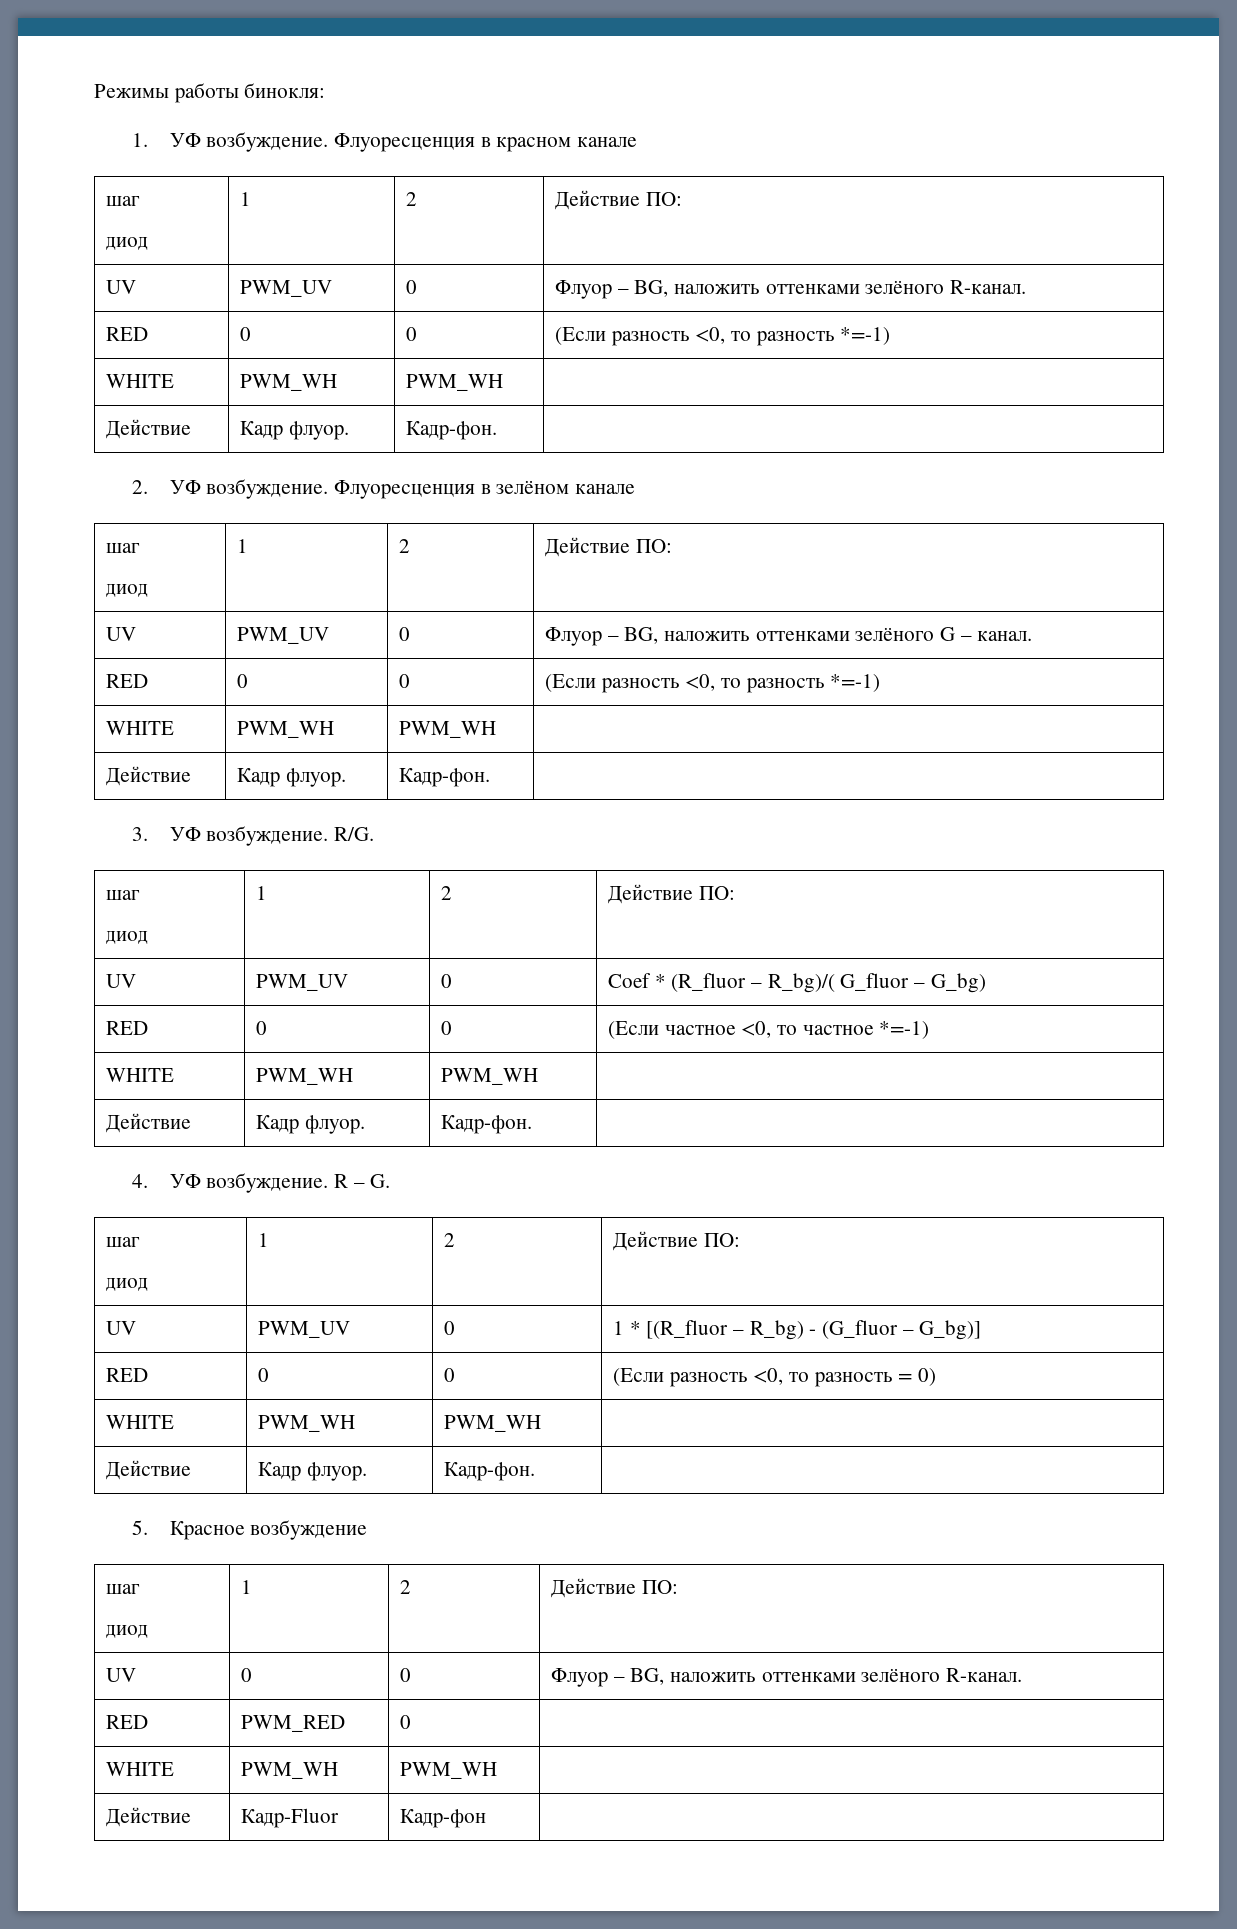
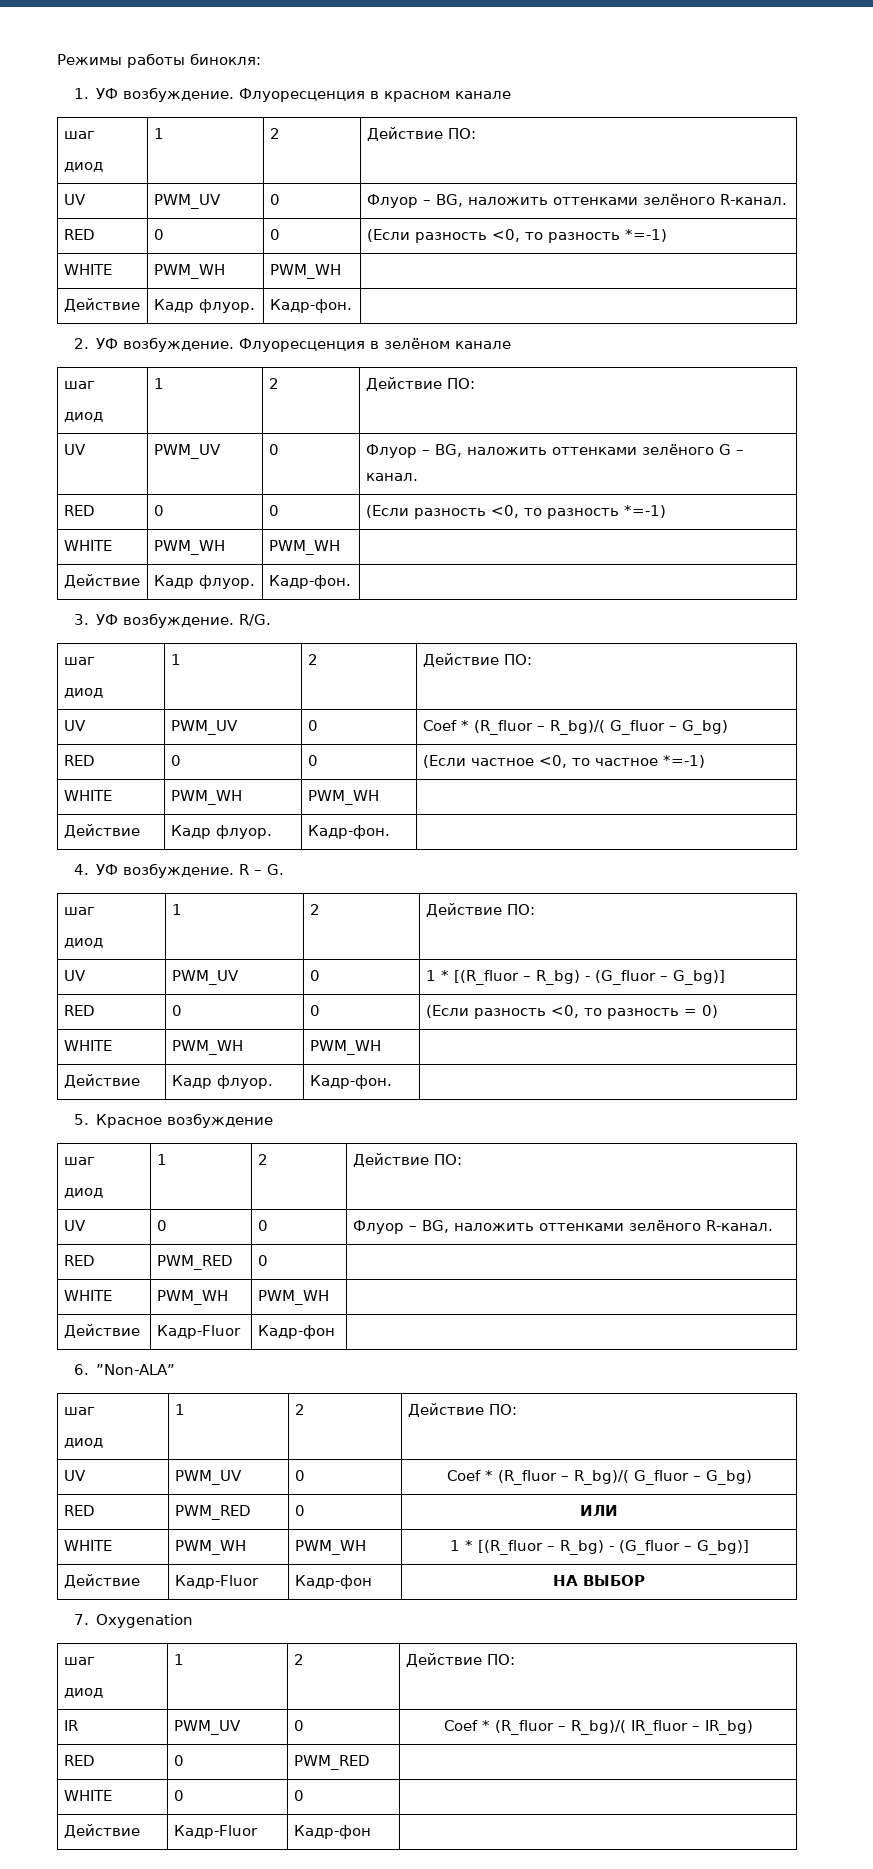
(487, 1818) none -> [73,1364,176,1375] [63,1407,95,1415] [63,1438,103,1448] [174,1404,185,1415] [294,1404,305,1415] [407,1403,517,1417] [63,1470,86,1481] [174,1470,242,1485] [294,1470,305,1481] [446,1470,752,1485] [63,1505,95,1516] [174,1505,251,1520] [294,1505,305,1516] [580,1505,618,1516] [63,1540,112,1551] [174,1540,246,1555] [294,1540,366,1555] [449,1540,749,1555] [63,1574,140,1588] [174,1575,259,1589] [294,1575,372,1589] [553,1575,645,1586] [73,1614,194,1628] [63,1657,95,1665] [63,1688,103,1698] [173,1654,184,1665] [293,1654,304,1665] [405,1653,515,1667] [63,1720,78,1731] [173,1720,241,1735] [293,1720,304,1731] [443,1720,753,1735] [63,1755,95,1766] [173,1755,184,1766] [293,1755,370,1770] [63,1790,112,1801] [173,1790,184,1801] [293,1790,304,1801] [63,1824,140,1838] [173,1825,258,1839] [293,1825,371,1839] // 6. ”Non-ALA” // шаг // диод | 1 | 2 | Действие ПО: // UV | PWM_UV | 0 | Coef * (R_fluor – R_bg)/( G_fluor – G_bg) // RED | PWM_RED | 0 | ИЛИ // WHITE | PWM_WH | PWM_WH | 1 * [(R_fluor – R_bg) - (G_fluor – G_bg)] // Действие | Кадр-Fluor | Кадр-фон | НА ВЫБОР // 7. Oxygenation // шаг // диод | 1 | 2 | Действие ПО: // IR | PWM_UV | 0 | Coef * (R_fluor – R_bg)/( IR_fluor – IR_bg) // RED | 0 | PWM_RED | // WHITE | 0 | 0 | // Действие | Кадр-Fluor | Кадр-фон |

